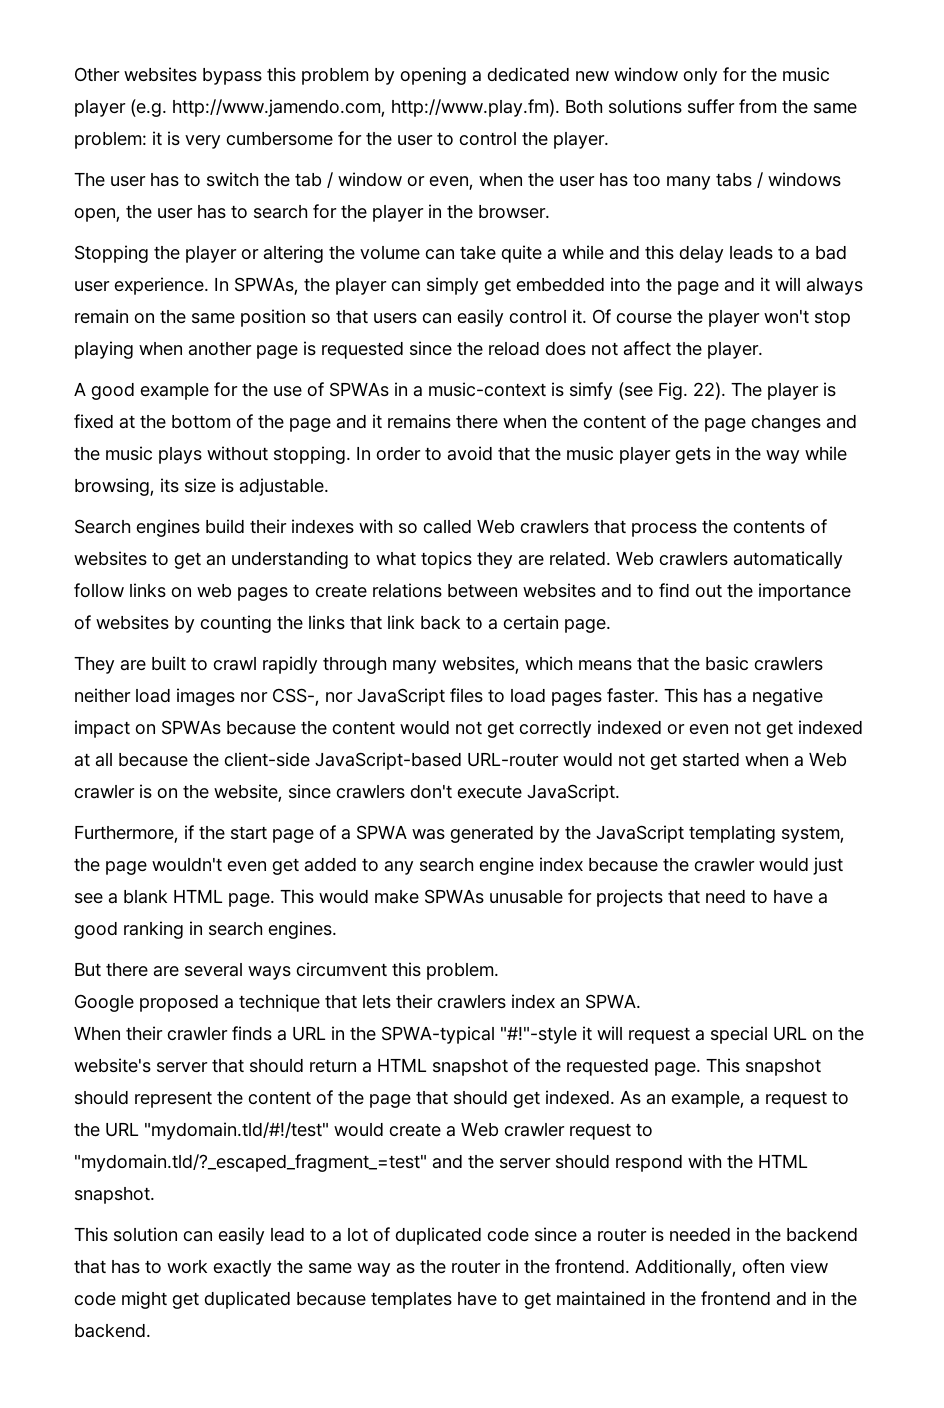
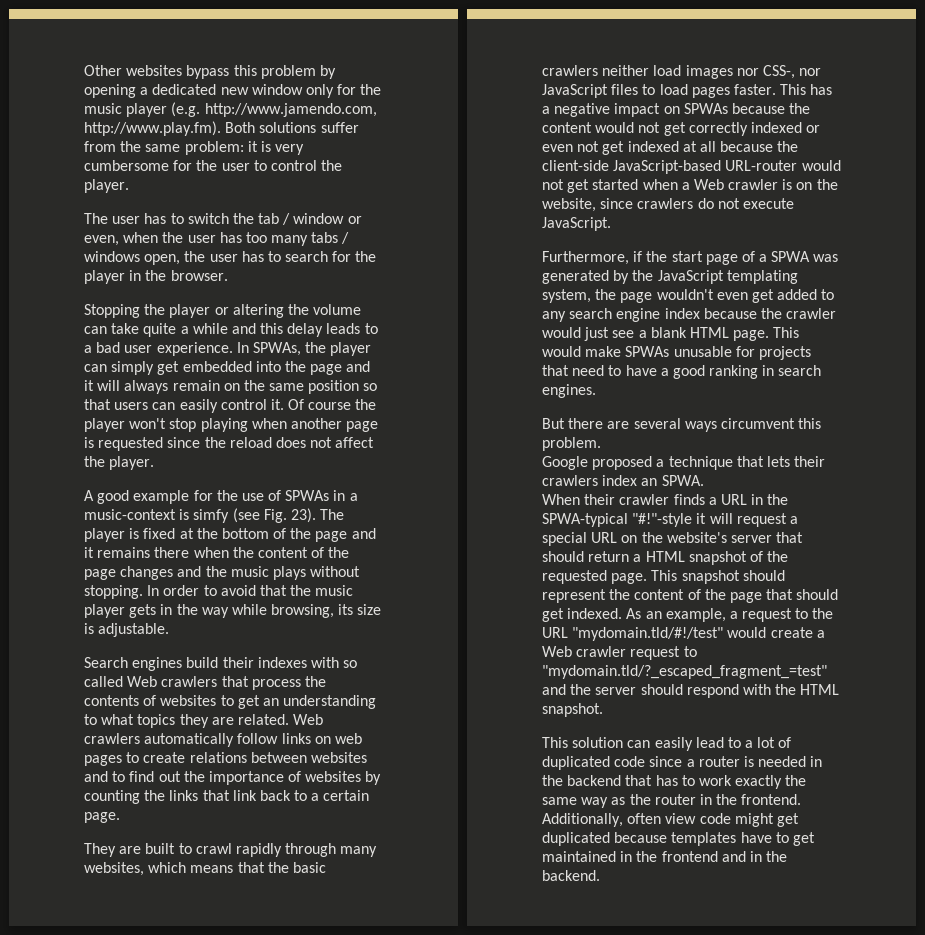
[693,382,726,400] 22). -> [290,508,316,523] 23).
[410,784,452,799] don't -> [697,198,740,209] do not

